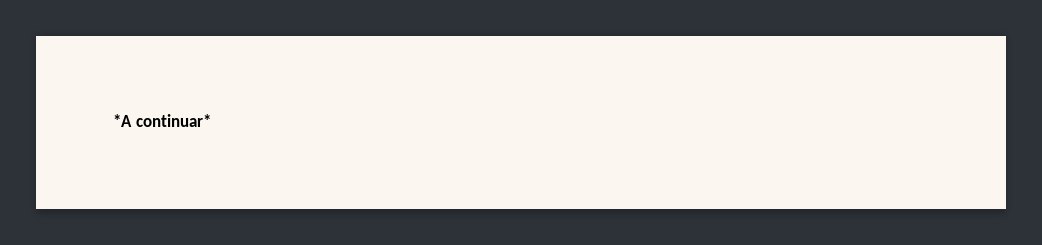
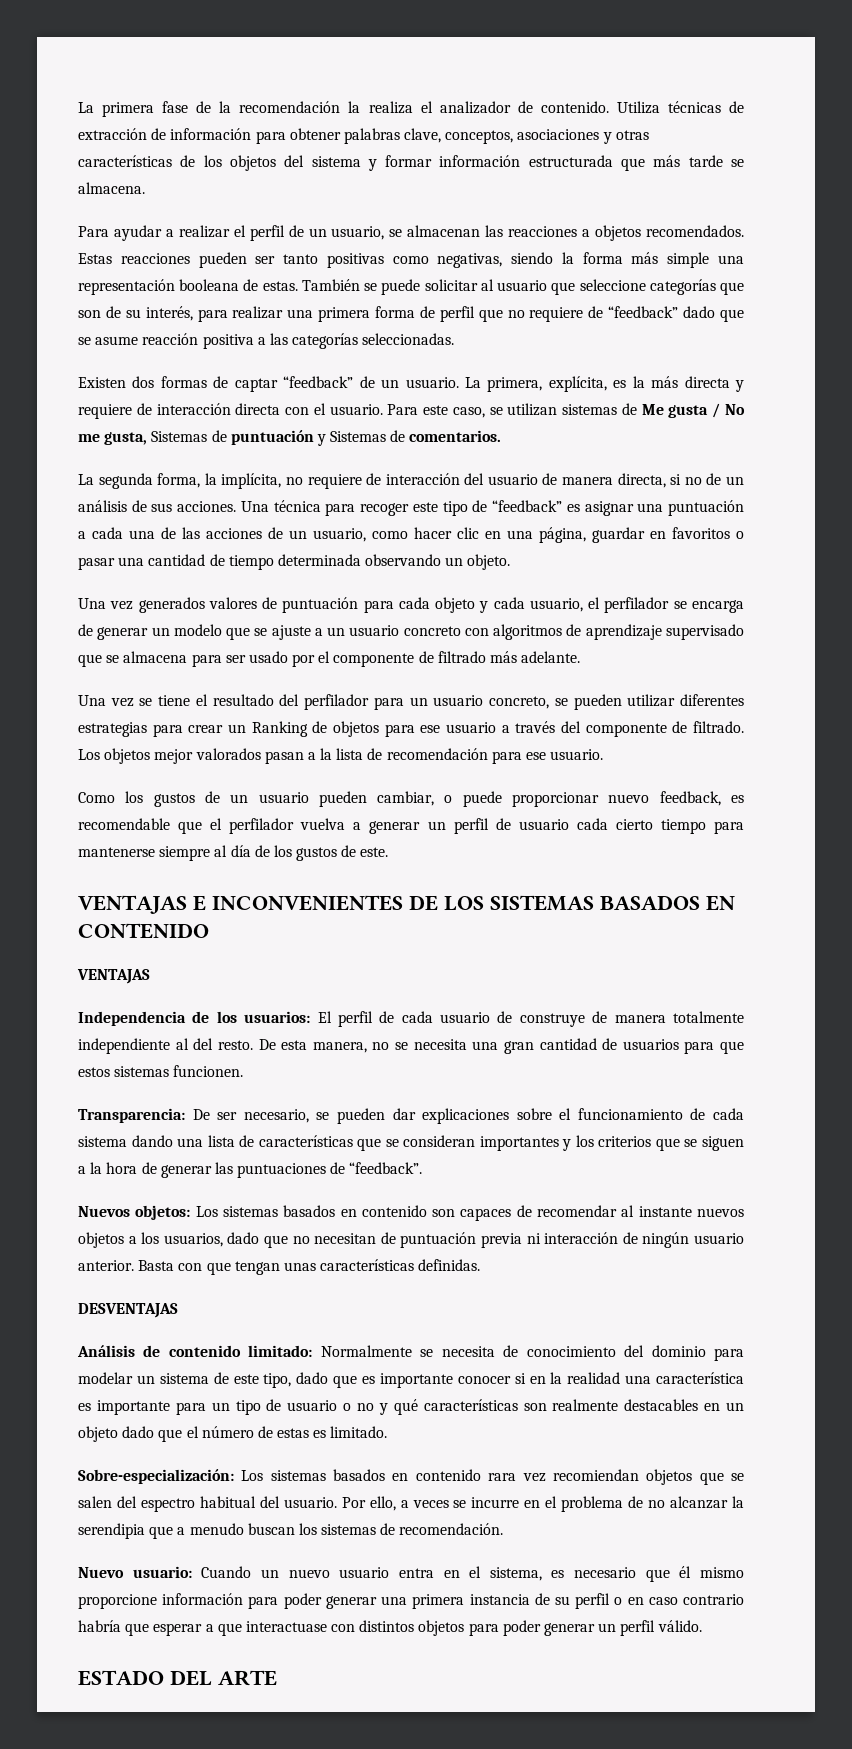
[113,114,211,127] *A continuar* -> [78,101,744,117] [78,128,649,144] [78,155,744,171] [78,182,145,194] [78,225,744,241] [78,252,744,268] [78,279,744,295] [78,306,744,322] [78,333,455,349] [78,376,744,392] [78,403,745,419] [78,430,502,446] [78,473,745,489] [78,500,745,516] [78,527,744,543] [78,554,511,570] [78,597,744,613] [78,624,744,640] [78,651,581,667] [78,694,745,710] [78,721,744,737] [78,748,604,764] [78,791,744,807] [78,818,744,834] [78,845,389,861] [78,895,735,914] [78,923,209,939] [77,969,150,984] [78,1011,744,1027] [78,1038,744,1054] [78,1065,244,1077] [78,1108,744,1124] [78,1135,744,1151] [78,1162,423,1178] [78,1205,744,1221] [78,1232,745,1248] [78,1259,481,1275] [78,1303,178,1318] [77,1345,744,1361] [78,1372,744,1388] [78,1399,744,1415] [78,1426,388,1442] [78,1469,744,1485] [78,1496,745,1512] [78,1523,504,1539] [78,1566,744,1582] [78,1593,744,1609] [78,1620,702,1636] [78,1670,277,1686] La primera fase de la recomendación la realiza el analizador de contenido. Utiliza técnicas de extracción de información para obtener palabras clave, conceptos, asociaciones y otras características de los objetos del sistema y formar información estructurada que más tarde se almacena. // Para ayudar a realizar el perfil de un usuario, se almacenan las reacciones a objetos recomendados. Estas reacciones pueden ser tanto positivas como negativas, siendo la forma más simple una representación booleana de estas. También se puede solicitar al usuario que seleccione categorías que son de su interés, para realizar una primera forma de perfil que no requiere de “feedback” dado que se asume reacción positiva a las categorías seleccionadas. // Existen dos formas de captar “feedback” de un usuario. La primera, explícita, es la más directa y requiere de interacción directa con el usuario. Para este caso, se utilizan sistemas de Me gusta / No me gusta, Sistemas de puntuación y Sistemas de comentarios. // La segunda forma, la implícita, no requiere de interacción del usuario de manera directa, si no de un análisis de sus acciones. Una técnica para recoger este tipo de “feedback” es asignar una puntuación a cada una de las acciones de un usuario, como hacer clic en una página, guardar en favoritos o pasar una cantidad de tiempo determinada observando un objeto. // Una vez generados valores de puntuación para cada objeto y cada usuario, el perfilador se encarga de generar un modelo que se ajuste a un usuario concreto con algoritmos de aprendizaje supervisado que se almacena para ser usado por el componente de filtrado más adelante. // Una vez se tiene el resultado del perfilador para un usuario concreto, se pueden utilizar diferentes estrategias para crear un Ranking de objetos para ese usuario a través del componente de filtrado. Los objetos mejor valorados pasan a la lista de recomendación para ese usuario. // Como los gustos de un usuario pueden cambiar, o puede proporcionar nuevo feedback, es recomendable que el perfilador vuelva a generar un perfil de usuario cada cierto tiempo para mantenerse siempre al día de los gustos de este. // VENTAJAS E INCONVENIENTES DE LOS SISTEMAS BASADOS EN CONTENIDO // VENTAJAS // Independencia de los usuarios: El perfil de cada usuario de construye de manera totalmente independiente al del resto. De esta manera, no se necesita una gran cantidad de usuarios para que estos sistemas funcionen. // Transparencia: De ser necesario, se pueden dar explicaciones sobre el funcionamiento de cada sistema dando una lista de características que se consideran importantes y los criterios que se siguen a la hora de generar las puntuaciones de “feedback”. // Nuevos objetos: Los sistemas basados en contenido son capaces de recomendar al instante nuevos objetos a los usuarios, dado que no necesitan de puntuación previa ni interacción de ningún usuario anterior. Basta con que tengan unas características definidas. // DESVENTAJAS // Análisis de contenido limitado: Normalmente se necesita de conocimiento del dominio para modelar un sistema de este tipo, dado que es importante conocer si en la realidad una característica es importante para un tipo de usuario o no y qué características son realmente destacables en un objeto dado que el número de estas es limitado. // Sobre-especialización: Los sistemas basados en contenido rara vez recomiendan objetos que se salen del espectro habitual del usuario. Por ello, a veces se incurre en el problema de no alcanzar la serendipia que a menudo buscan los sistemas de recomendación. // Nuevo usuario: Cuando un nuevo usuario entra en el sistema, es necesario que él mismo proporcione información para poder generar una primera instancia de su perfil o en caso contrario habría que esperar a que interactuase con distintos objetos para poder generar un perfil válido. // ESTADO DEL ARTE

